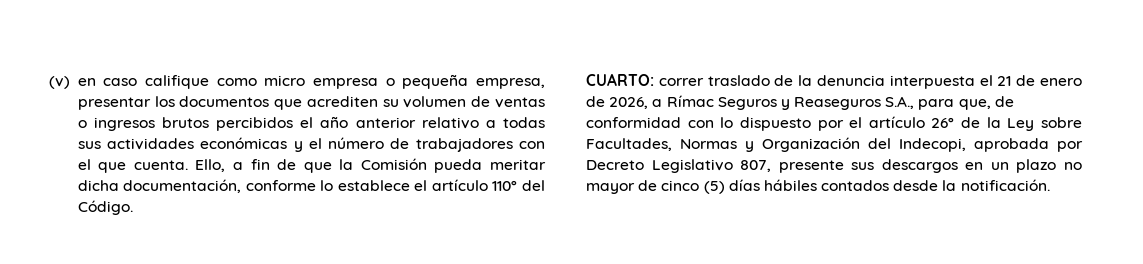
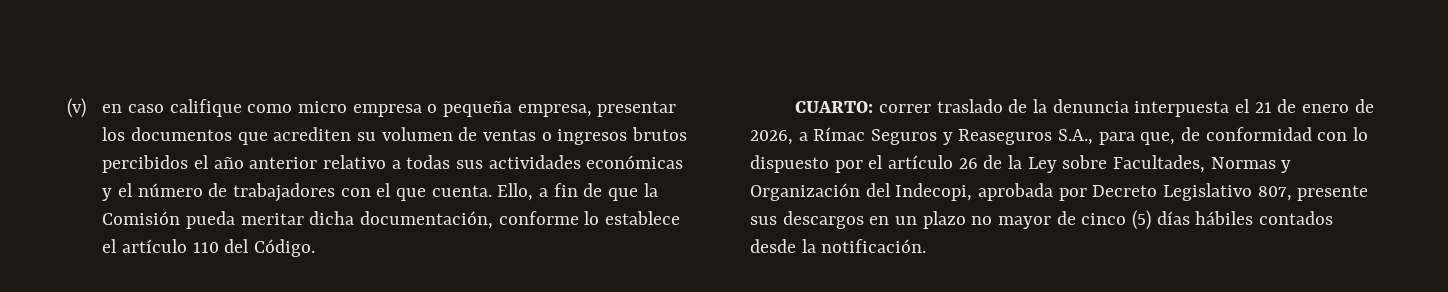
[492,180,518,191] 110° -> [192,242,219,253] 110
[931,117,955,128] 26° -> [958,158,978,169] 26

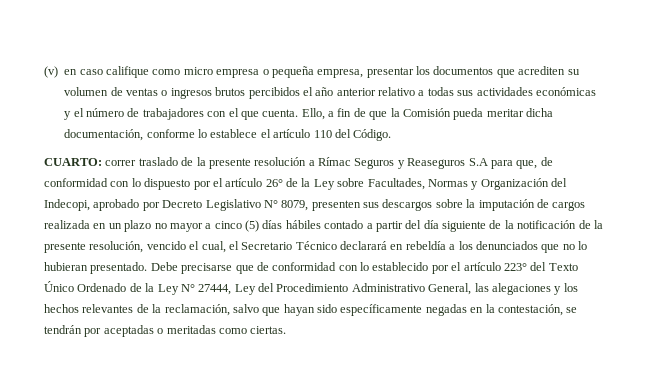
[1052,99,1374,117] [750,130,793,145] denuncia interpuesta el 21 de enero de 2026, -> [208,157,307,169] presente resolución
[1058,129,1094,145] S.A., -> [468,158,488,166] S.A
[958,158,978,169] 26 -> [265,179,283,187] 26°
[978,183,1054,201] aprobada -> [93,199,140,211] aprobado
[1257,185,1369,201] [750,211,864,229] 807, presente sus descargos -> [263,199,586,211] [44,220,90,229] N° 8079, presenten sus descargos sobre la imputación de cargos realizada
[1056,211,1076,225] de -> [205,223,212,229] a
[1259,211,1334,225] [750,239,927,253] contados desde la notificación. -> [324,220,603,232] [44,241,587,253] [44,262,578,274] [44,281,578,295] [44,304,578,316] [44,325,287,337] contado a partir del día siguiente de la notificación de la presente resolución, vencido el cual, el Secretario Técnico declarará en rebeldía a los denunciados que no lo hubieran presentado. Debe precisarse que de conformidad con lo establecido por el artículo 223° del Texto Único Ordenado de la Ley N° 27444, Ley del Procedimiento Administrativo General, las alegaciones y los hechos relevantes de la reclamación, salvo que hayan sido específicamente negadas en la contestación, se tendrán por aceptadas o meritadas como ciertas.

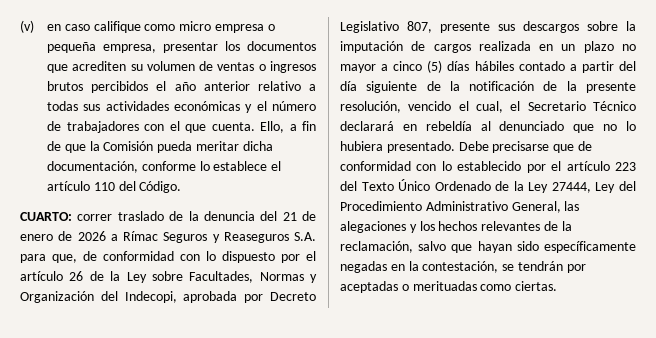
[208,157,307,169] presente resolución -> [203,211,316,221] [20,231,106,241] denuncia del 21 de enero de 2026
[468,158,488,166] S.A -> [294,232,316,241] S.A.
[265,179,283,187] 26° -> [69,271,84,281] 26
[93,199,140,211] aprobado -> [183,291,238,303] aprobada
[263,200,361,211] N° 8079, presenten -> [407,21,490,33] 807, presente
[449,241,538,250] a los denunciados -> [480,121,565,131] al denunciado
[44,262,88,271] hubieran -> [340,141,383,151] hubiera
[503,263,527,271] 223° -> [615,162,636,171] 223
[180,284,195,292] N° -> (549, 187) none
[166,325,216,334] meritadas -> [412,281,477,291] merituadas

